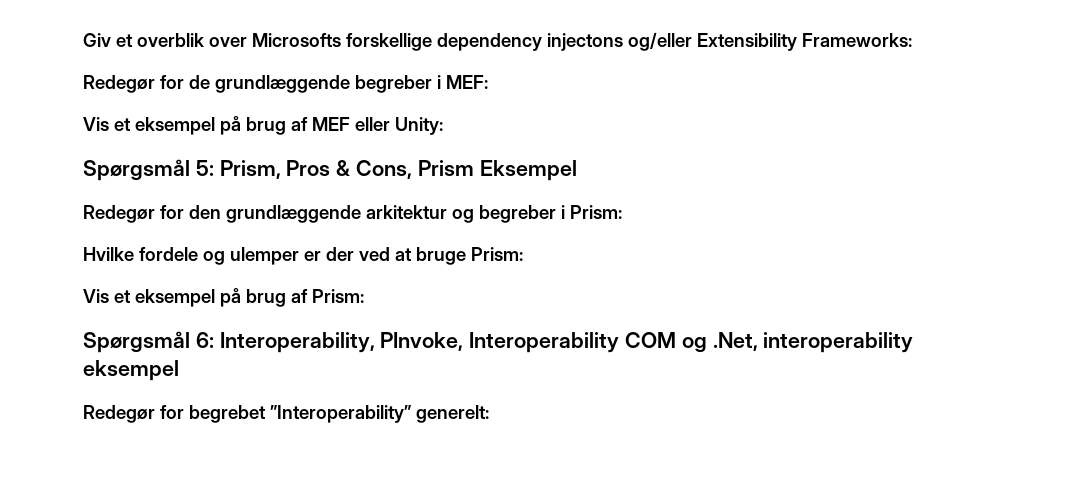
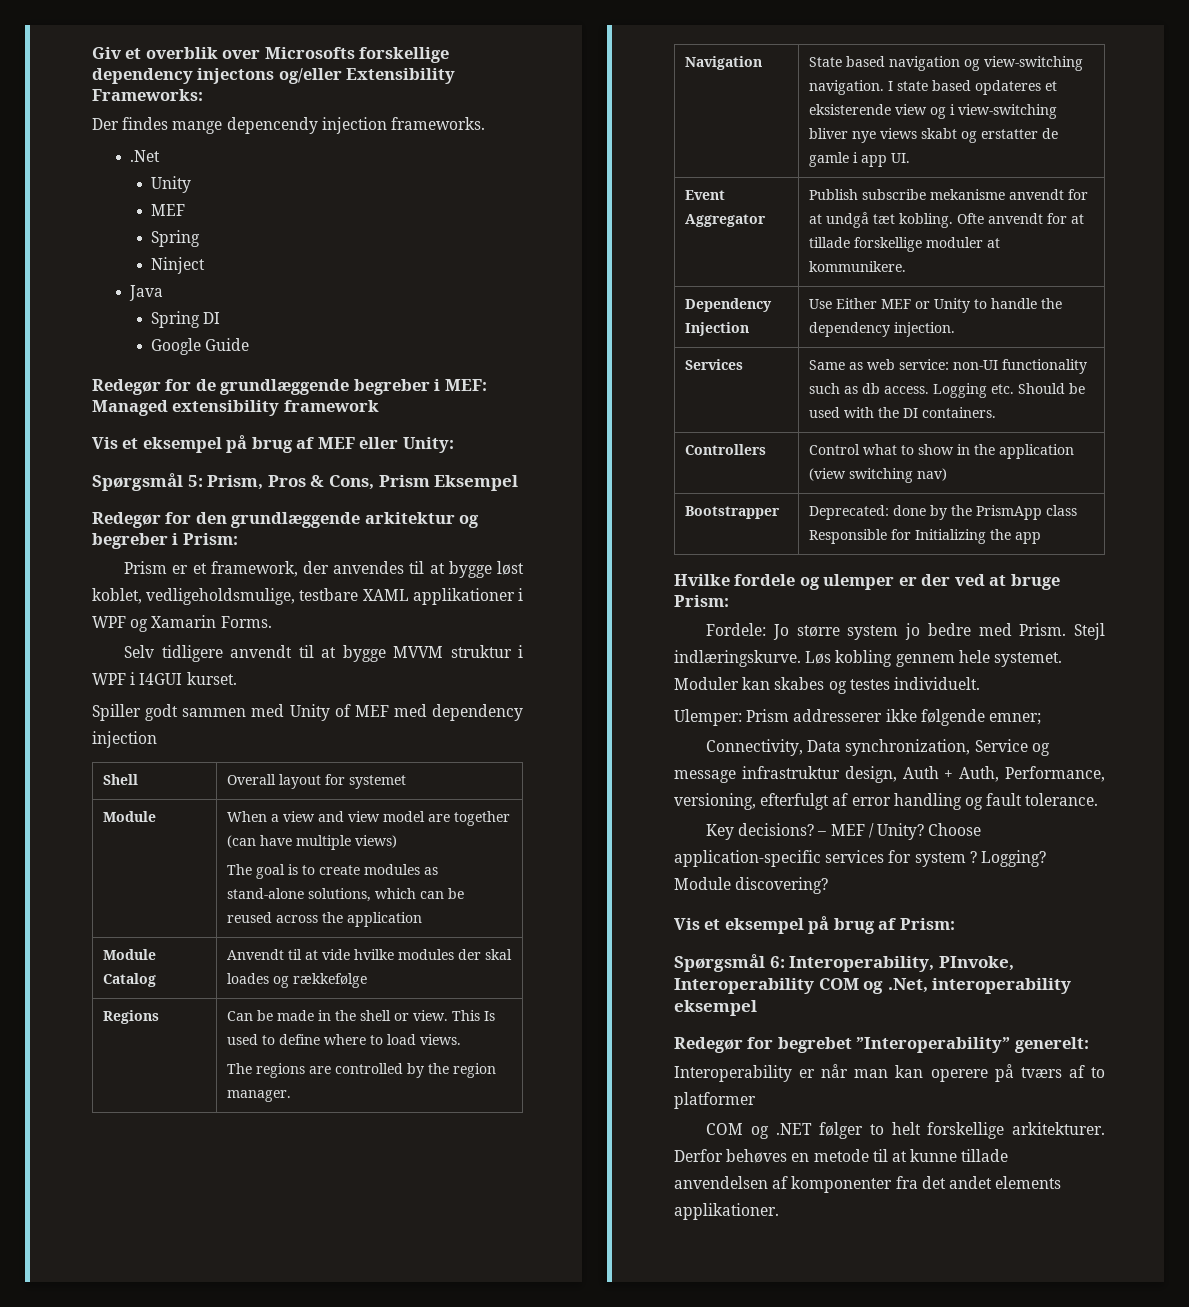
(912, 40) none -> [92,117,485,134] [129,150,160,162] [150,176,191,193] [150,204,185,216] [150,230,200,247] [150,257,205,274] [128,285,163,301] [150,311,220,328] [150,338,249,355] // Der findes mange depencendy injection frameworks. // .Net // Unity // MEF // Spring // Ninject // Java // Spring DI // Google Guide
(488, 82) none -> [92,400,379,416] Managed extensibility framework
(622, 212) none -> [124,561,524,578] [92,588,523,605] [92,615,272,632] [124,645,523,662] [92,672,237,685] [92,704,523,721] [92,731,157,748] [102,774,138,785] [226,774,406,789] [102,811,156,822] [226,811,510,826] [226,835,397,850] [226,864,438,879] [226,888,464,902] [226,912,422,927] [102,949,156,960] [102,973,156,987] [226,949,512,960] [226,973,367,988] [102,1010,159,1024] [226,1010,495,1021] [226,1034,461,1045] [226,1063,496,1078] [226,1090,291,1102] [684,56,762,70] [808,56,1083,71] [808,80,1057,95] [808,104,1057,119] [808,128,1058,143] [808,152,910,167] [684,190,725,200] [684,214,766,227] [808,189,1088,200] [808,212,1084,228] [808,237,1000,252] [808,261,906,272] [684,298,772,312] [684,322,749,336] [808,298,1062,313] [808,322,955,337] [684,359,743,370] [808,359,1087,374] [808,383,1085,398] [808,407,996,418] [684,444,766,455] [808,444,1074,459] [808,468,947,483] [684,506,780,519] [808,505,1077,520] [808,529,1041,544] // Prism er et framework, der anvendes til at bygge løst koblet, vedligeholdsmulige, testbare XAML applikationer i WPF og Xamarin Forms. // Selv tidligere anvendt til at bygge MVVM struktur i WPF i I4GUI kurset. // Spiller godt sammen med Unity of MEF med dependency injection // Shell | Overall layout for systemet // Module | When a view and view model are together (can have multiple views) // The goal is to create modules as stand-alone solutions, which can be reused across the application // Module Catalog | Anvendt til at vide hvilke modules der skal loades og rækkefølge // Regions | Can be made in the shell or view. This Is used to define where to load views. // The regions are controlled by the region manager. // Navigation | State based navigation og view-switching navigation. I state based opdateres et eksisterende view og i view-switching bliver nye views skabt og erstatter de gamle i app UI. // Event Aggregator | Publish subscribe mekanisme anvendt for at undgå tæt kobling. Ofte anvendt for at tillade forskellige moduler at kommunikere. // Dependency Injection | Use Either MEF or Unity to handle the dependency injection. // Services | Same as web service: non-UI functionality such as db access. Logging etc. Should be used with the DI containers. // Controllers | Control what to show in the application (view switching nav) // Bootstrapper | Deprecated: done by the PrismApp class Responsible for Initializing the app
(523, 254) none -> [706,623,1105,640] [674,650,1062,667] [674,677,980,694] [674,709,1041,726] [706,739,1050,756] [674,766,1105,783] [674,793,1099,810] [706,823,982,840] [674,850,1046,867] [674,877,829,894] // Fordele: Jo større system jo bedre med Prism. Stejl indlæringskurve. Løs kobling gennem hele systemet. Moduler kan skabes og testes individuelt. // Ulemper: Prism addresserer ikke følgende emner; // Connectivity, Data synchronization, Service og message infrastruktur design, Auth + Auth, Performance, versioning, efterfulgt af error handling og fault tolerance. // Key decisions? – MEF / Unity? Choose application-specific services for system ? Logging? Module discovering?
(489, 414) none -> [674,1064,1105,1082] [674,1092,756,1109] [706,1122,1105,1139] [674,1149,1009,1163] [674,1176,1062,1193] [674,1203,779,1220] // Interoperability er når man kan operere på tværs af to platformer // COM og .NET følger to helt forskellige arkitekturer. Derfor behøves en metode til at kunne tillade anvendelsen af komponenter fra det andet elements applikationer.

